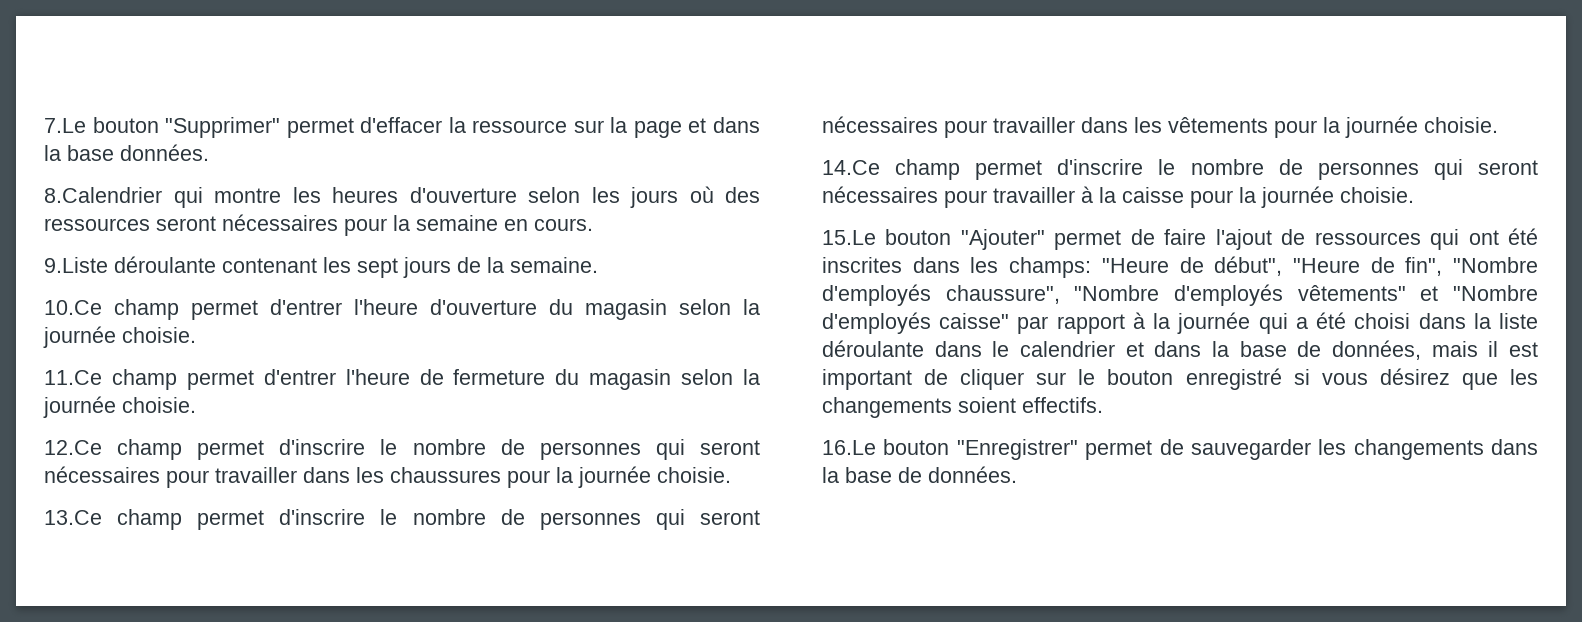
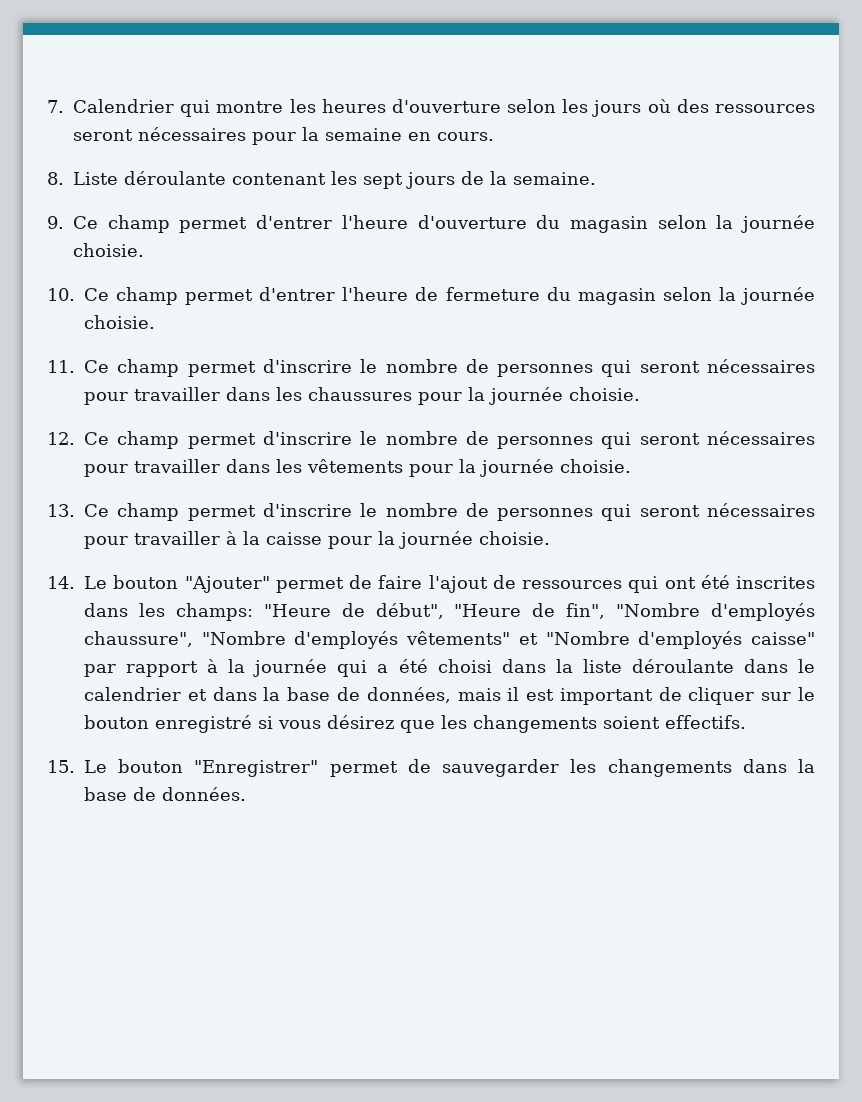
[44,117,760,138] [44,144,209,161] [44,187,162,203] 7.Le bouton "Supprimer" permet d'effacer la ressource sur la page et dans la base données. // 8.Calendrier -> [47,99,174,113] 7. Calendrier
[44,257,108,273] 9.Liste -> [47,172,118,185] 8. Liste
[44,300,102,315] 10.Ce -> [47,216,98,229] 9. Ce
[44,370,102,385] 11.Ce -> [47,288,109,301] 10. Ce
[44,440,102,455] 12.Ce -> [47,360,109,373] 11. Ce
[44,510,102,525] 13.Ce -> [47,432,109,445] 12. Ce
[822,160,880,175] 14.Ce -> [47,504,109,517] 13. Ce
[822,230,876,245] 15.Le -> [47,576,107,589] 14. Le
[822,440,876,455] 16.Le -> [47,760,107,773] 15. Le

